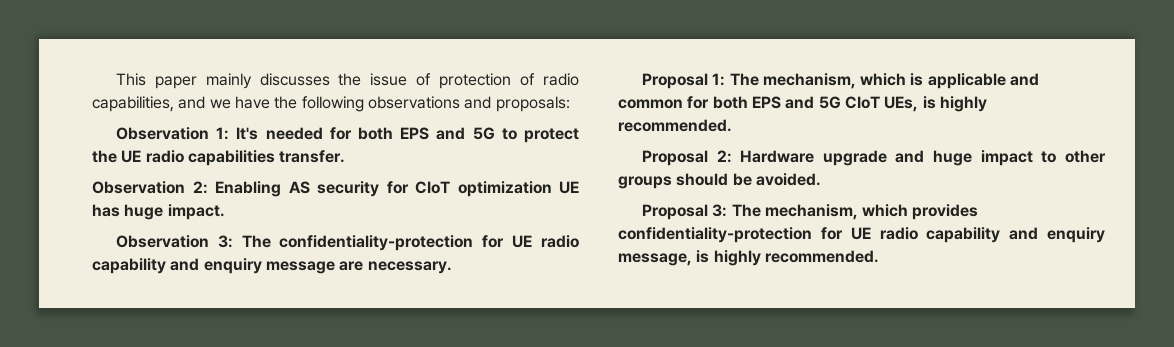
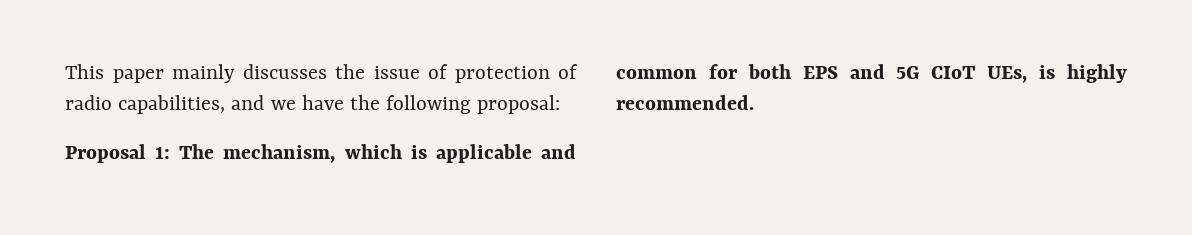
[367,96,570,112] [115,127,580,143] [92,150,346,166] [92,181,579,197] [92,204,225,220] [115,235,579,251] [92,258,452,274] observations and proposals: // Observation 1: It's needed for both EPS and 5G to protect the UE radio capabilities transfer. // Observation 2: Enabling AS security for CIoT optimization UE has huge impact. // Observation 3: The confidentiality-protection for UE radio capability and enquiry message are necessary. -> [477,95,561,114] proposal:
[641,150,1106,166] [618,173,821,189] [641,204,979,220] [618,227,1105,243] [618,250,879,266] // Proposal 2: Hardware upgrade and huge impact to other groups should be avoided. // Proposal 3: The mechanism, which provides confidentiality-protection for UE radio capability and enquiry message, is highly recommended. -> (754, 102) none

